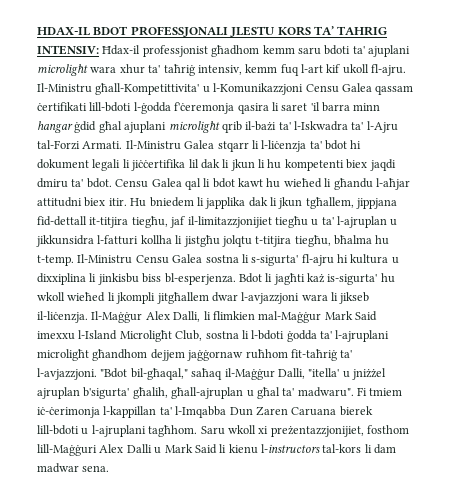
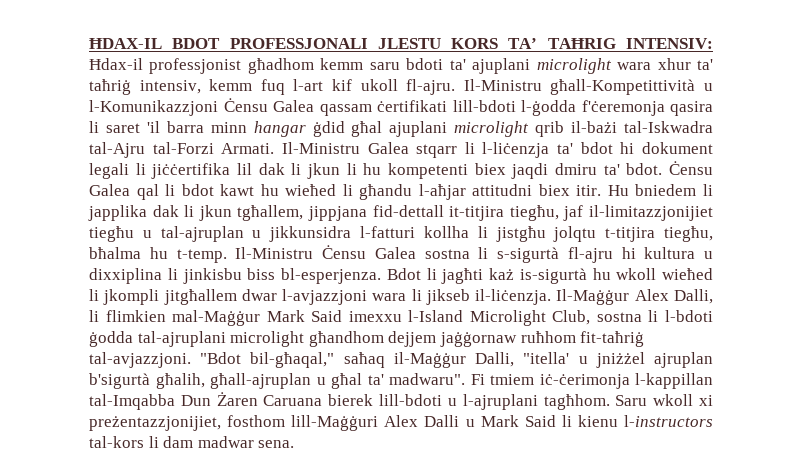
[37,27,90,36] HDAX-IL -> [89,38,162,49] ĦDAX-IL
[337,26,388,36] TAHRIG -> [547,38,616,49] TAĦRIG
[37,64,88,76] microligħt -> [536,58,612,74] microlight
[95,83,200,95] għall-Kompetittivita' -> [550,79,696,95] għall-Kompetittività
[305,84,339,93] Censu -> [223,98,268,112] Ċensu
[168,121,220,133] microligħt -> [454,121,530,137] microlight
[278,121,398,133] ta' l-Iskwadra ta' l-Ajru -> [624,121,713,133] [89,142,145,158] tal-Iskwadra tal-Ajru
[115,179,149,188] Censu -> [669,161,713,175] Ċensu
[321,216,387,228] ta' l-ajruplan -> [160,226,244,242] tal-ajruplan
[135,255,169,264] Censu -> [322,245,366,259] Ċensu
[251,255,299,266] s-sigurta' -> [497,247,559,263] s-sigurtà
[327,274,378,285] is-sigurta' -> [519,268,587,284] is-sigurtà
[119,330,172,342] Microligħt -> [469,310,546,326] Microlight
[320,330,390,342] [37,349,89,361] ta' l-ajruplani microligħt -> [137,331,305,347] tal-ajruplani microlight
[340,350,353,358] [37,368,97,380] ta' l-avjazzjoni. -> [89,352,191,368] tal-avjazzjoni.
[83,387,130,399] b'sigurta' -> [89,373,150,389] b'sigurtà
[159,406,288,418] ta' l-Imqabba Dun Zaren -> [89,392,258,410] tal-Imqabba Dun Żaren

